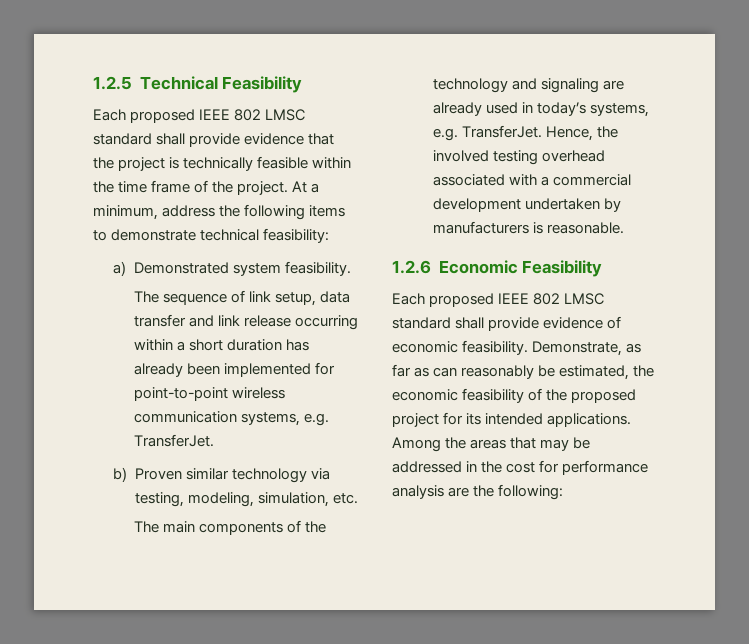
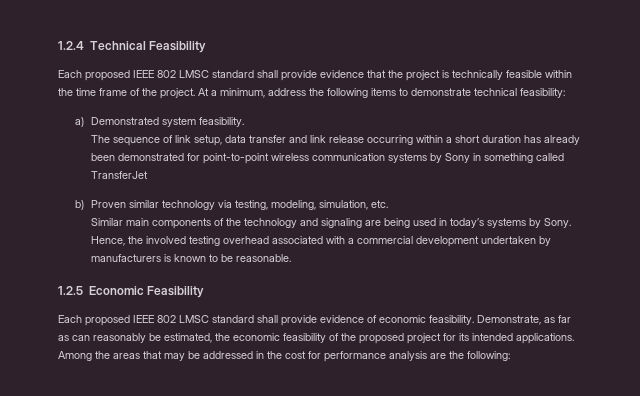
[93,76,132,90] 1.2.5 -> [58,41,84,50] 1.2.4
[223,363,311,377] implemented -> [118,153,185,161] demonstrated
[240,412,329,426] [133,434,214,447] systems, e.g. TransferJet. -> [388,153,565,163] [91,171,149,179] systems by Sony in something called TransferJet
[133,521,159,533] The -> [91,218,124,226] Similar
[432,102,482,116] already -> [384,218,411,228] being
[589,103,649,117] [432,125,542,141] systems, e.g. TransferJet. -> [487,218,572,228] systems by Sony.
(543, 228) none -> [174,254,234,262] known to be
[392,260,431,274] 1.2.6 -> [58,286,83,295] 1.2.5

